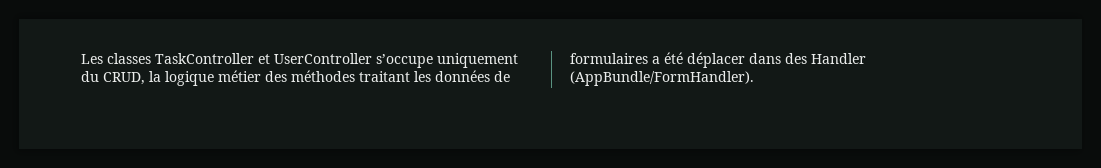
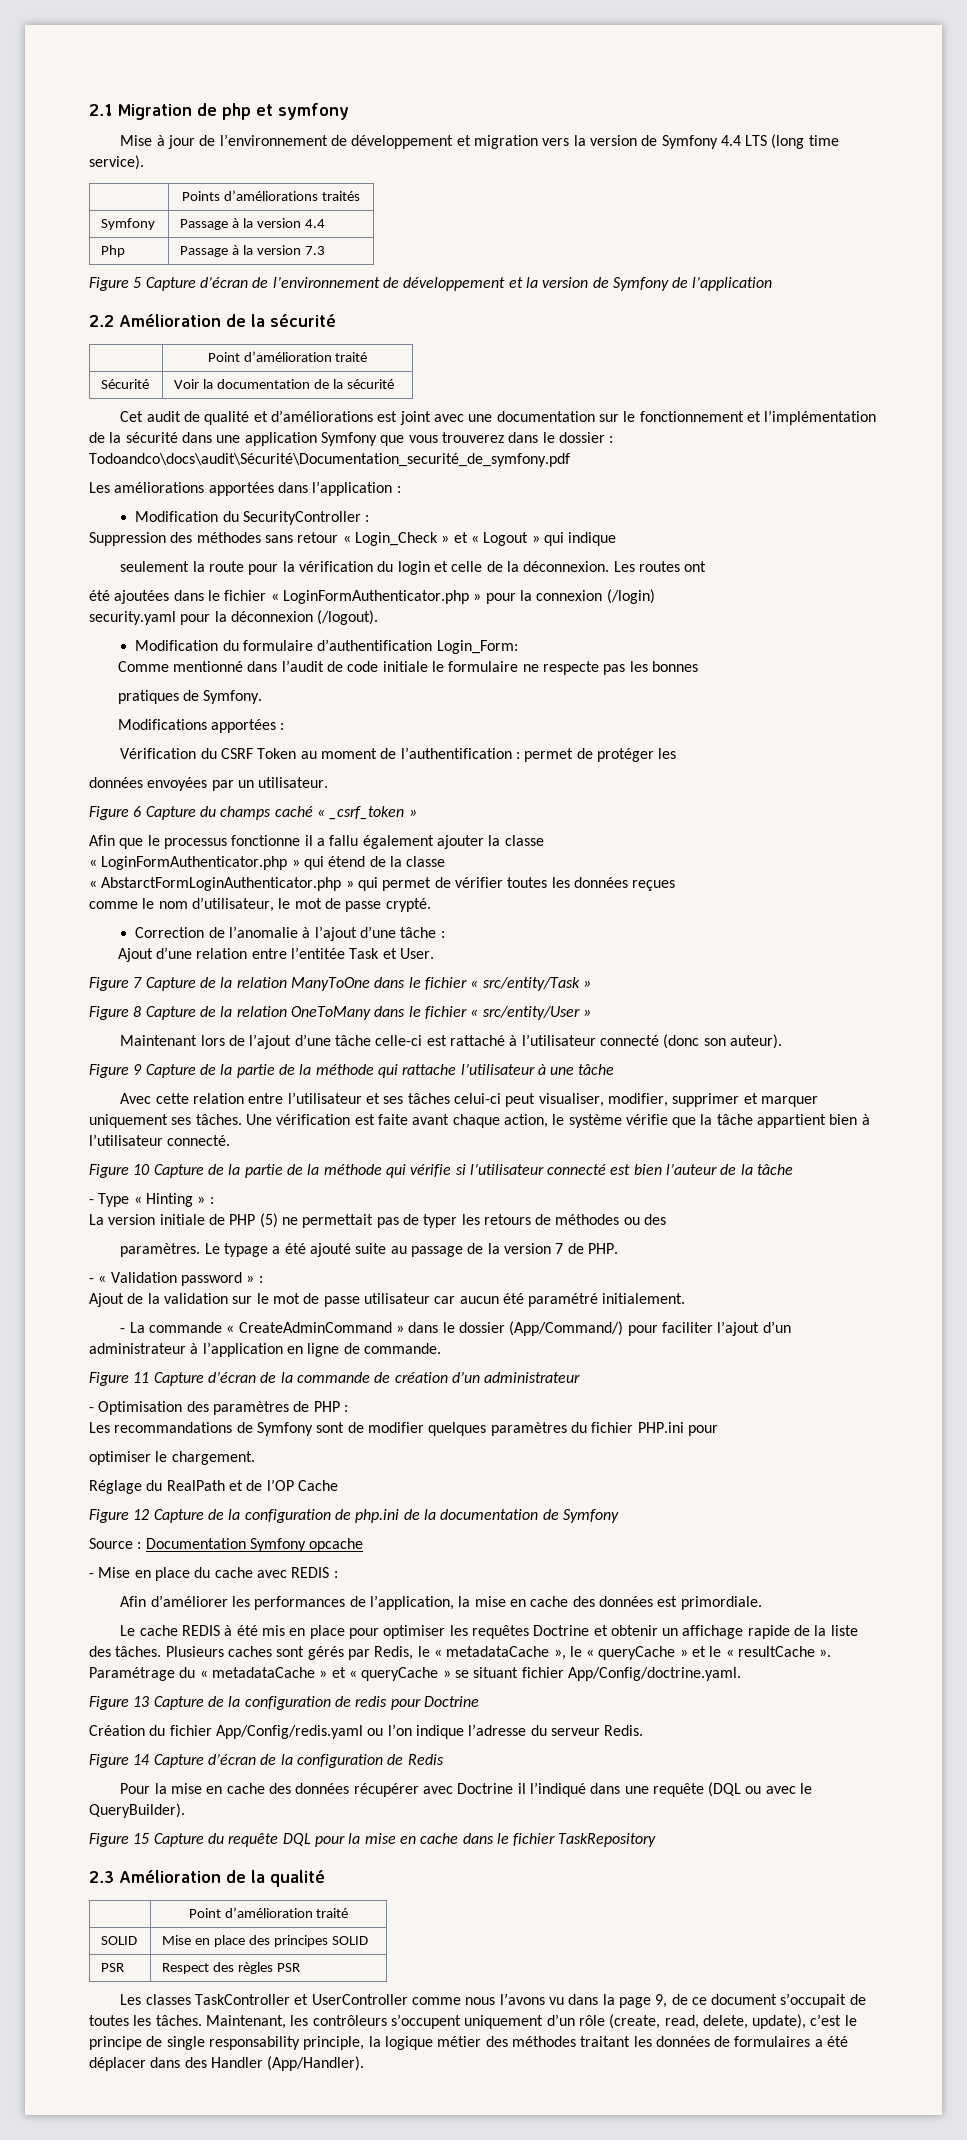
(81, 59) none -> [89,103,349,120] [120,134,839,149] [89,155,144,170] [182,190,360,201] [101,218,156,230] [180,218,325,230] [101,245,126,257] [180,245,325,257] [89,276,773,291] [89,314,336,327] [207,351,368,362] [101,379,150,389] [174,379,394,389] [120,410,877,425] [89,432,614,446] [89,453,570,467] [89,481,401,496] [135,511,370,525] [89,532,617,546] [120,561,707,575] [89,589,655,604] [89,610,379,625] [135,639,518,654] [117,660,698,675] [117,690,263,704] [117,719,285,733] [120,747,677,762] [89,777,329,791] [89,806,417,820] [89,835,544,849] [89,856,446,870] [89,877,676,891] [89,897,431,912] [135,926,445,941] [117,947,434,962] [89,977,591,991] [89,1006,591,1020] [120,1034,782,1049] [89,1063,615,1078] [120,1092,818,1107] [89,1114,870,1128] [89,1134,231,1146] [89,1163,794,1178] [89,1193,214,1207] [89,1213,667,1228] [120,1243,618,1257] [89,1272,263,1286] [89,1293,686,1307] [120,1321,791,1336] [89,1342,441,1357] [89,1371,581,1386] [89,1401,348,1415] [89,1422,718,1436] [89,1451,255,1465] [89,1479,338,1494] [89,1509,619,1523] [89,1538,364,1552] [89,1567,338,1581] [120,1595,762,1610] [120,1625,858,1639] [89,1646,832,1660] [89,1667,741,1681] [89,1696,479,1710] [89,1724,644,1739] [89,1753,444,1768] [120,1782,813,1797] [89,1803,185,1818] [89,1833,657,1847] [89,1870,325,1887] [188,1907,349,1918] [101,1936,138,1945] [162,1935,368,1947] [101,1963,125,1972] [162,1962,300,1974] 2.1 Migration de php et symfony // Mise à jour de l’environnement de développement et migration vers la version de Symfony 4.4 LTS (long time service). // | Points d’améliorations traités // Symfony | Passage à la version 4.4 // Php | Passage à la version 7.3 // Figure 5 Capture d’écran de l’environnement de développement et la version de Symfony de l’application // 2.2 Amélioration de la sécurité // | Point d’amélioration traité // Sécurité | Voir la documentation de la sécurité // Cet audit de qualité et d’améliorations est joint avec une documentation sur le fonctionnement et l’implémentation de la sécurité dans une application Symfony que vous trouverez dans le dossier : Todoandco\docs\audit\Sécurité\Documentation_securité_de_symfony.pdf // Les améliorations apportées dans l’application : // Modification du SecurityController : // Suppression des méthodes sans retour « Login_Check » et « Logout » qui indique // seulement la route pour la vérification du login et celle de la déconnexion. Les routes ont // été ajoutées dans le fichier « LoginFormAuthenticator.php » pour la connexion (/login) // security.yaml pour la déconnexion (/logout). // Modification du formulaire d’authentification Login_Form: // Comme mentionné dans l’audit de code initiale le formulaire ne respecte pas les bonnes // pratiques de Symfony. // Modifications apportées : // Vérification du CSRF Token au moment de l’authentification : permet de protéger les // données envoyées par un utilisateur. // Figure 6 Capture du champs caché « _csrf_token » // Afin que le processus fonctionne il a fallu également ajouter la classe // « LoginFormAuthenticator.php » qui étend de la classe // « AbstarctFormLoginAuthenticator.php » qui permet de vérifier toutes les données reçues // comme le nom d’utilisateur, le mot de passe crypté. // Correction de l’anomalie à l’ajout d’une tâche : // Ajout d’une relation entre l’entitée Task et User. // Figure 7 Capture de la relation ManyToOne dans le fichier « src/entity/Task » // Figure 8 Capture de la relation OneToMany dans le fichier « src/entity/User » // Maintenant lors de l’ajout d’une tâche celle-ci est rattaché à l’utilisateur connecté (donc son auteur). // Figure 9 Capture de la partie de la méthode qui rattache l’utilisateur à une tâche // Avec cette relation entre l’utilisateur et ses tâches celui-ci peut visualiser, modifier, supprimer et marquer uniquement ses tâches. Une vérification est faite avant chaque action, le système vérifie que la tâche appartient bien à l’utilisateur connecté. // Figure 10 Capture de la partie de la méthode qui vérifie si l’utilisateur connecté est bien l’auteur de la tâche // - Type « Hinting » : // La version initiale de PHP (5) ne permettait pas de typer les retours de méthodes ou des // paramètres. Le typage a été ajouté suite au passage de la version 7 de PHP. // - « Validation password » : // Ajout de la validation sur le mot de passe utilisateur car aucun été paramétré initialement. // - La commande « CreateAdminCommand » dans le dossier (App/Command/) pour faciliter l’ajout d’un administrateur à l’application en ligne de commande. // Figure 11 Capture d’écran de la commande de création d’un administrateur // - Optimisation des paramètres de PHP : // Les recommandations de Symfony sont de modifier quelques paramètres du fichier PHP.ini pour // optimiser le chargement. // Réglage du RealPath et de l’OP Cache // Figure 12 Capture de la configuration de php.ini de la documentation de Symfony // Source : Documentation Symfony opcache // - Mise en place du cache avec REDIS : // Afin d’améliorer les performances de l’application, la mise en cache des données est primordiale. // Le cache REDIS à été mis en place pour optimiser les requêtes Doctrine et obtenir un affichage rapide de la liste des tâches. Plusieurs caches sont gérés par Redis, le « metadataCache », le « queryCache » et le « resultCache ». Paramétrage du « metadataCache » et « queryCache » se situant fichier App/Config/doctrine.yaml. // Figure 13 Capture de la configuration de redis pour Doctrine // Création du fichier App/Config/redis.yaml ou l’on indique l’adresse du serveur Redis. // Figure 14 Capture d’écran de la configuration de Redis // Pour la mise en cache des données récupérer avec Doctrine il l’indiqué dans une requête (DQL ou avec le QueryBuilder). // Figure 15 Capture du requête DQL pour la mise en cache dans le fichier TaskRepository // 2.3 Amélioration de la qualité // | Point d’amélioration traité // SOLID | Mise en place des principes SOLID // PSR | Respect des règles PSR //
[376,53,518,68] [81,71,145,85] s’occupe uniquement du CRUD, -> [411,1993,866,2008] [89,2014,857,2029] [89,2036,365,2050] comme nous l’avons vu dans la page 9, de ce document s’occupait de toutes les tâches. Maintenant, les contrôleurs s’occupent uniquement d’un rôle (create, read, delete, update), c’est le principe de single responsability principle,
[570,71,754,86] (AppBundle/FormHandler). -> [267,2056,365,2071] (App/Handler).

